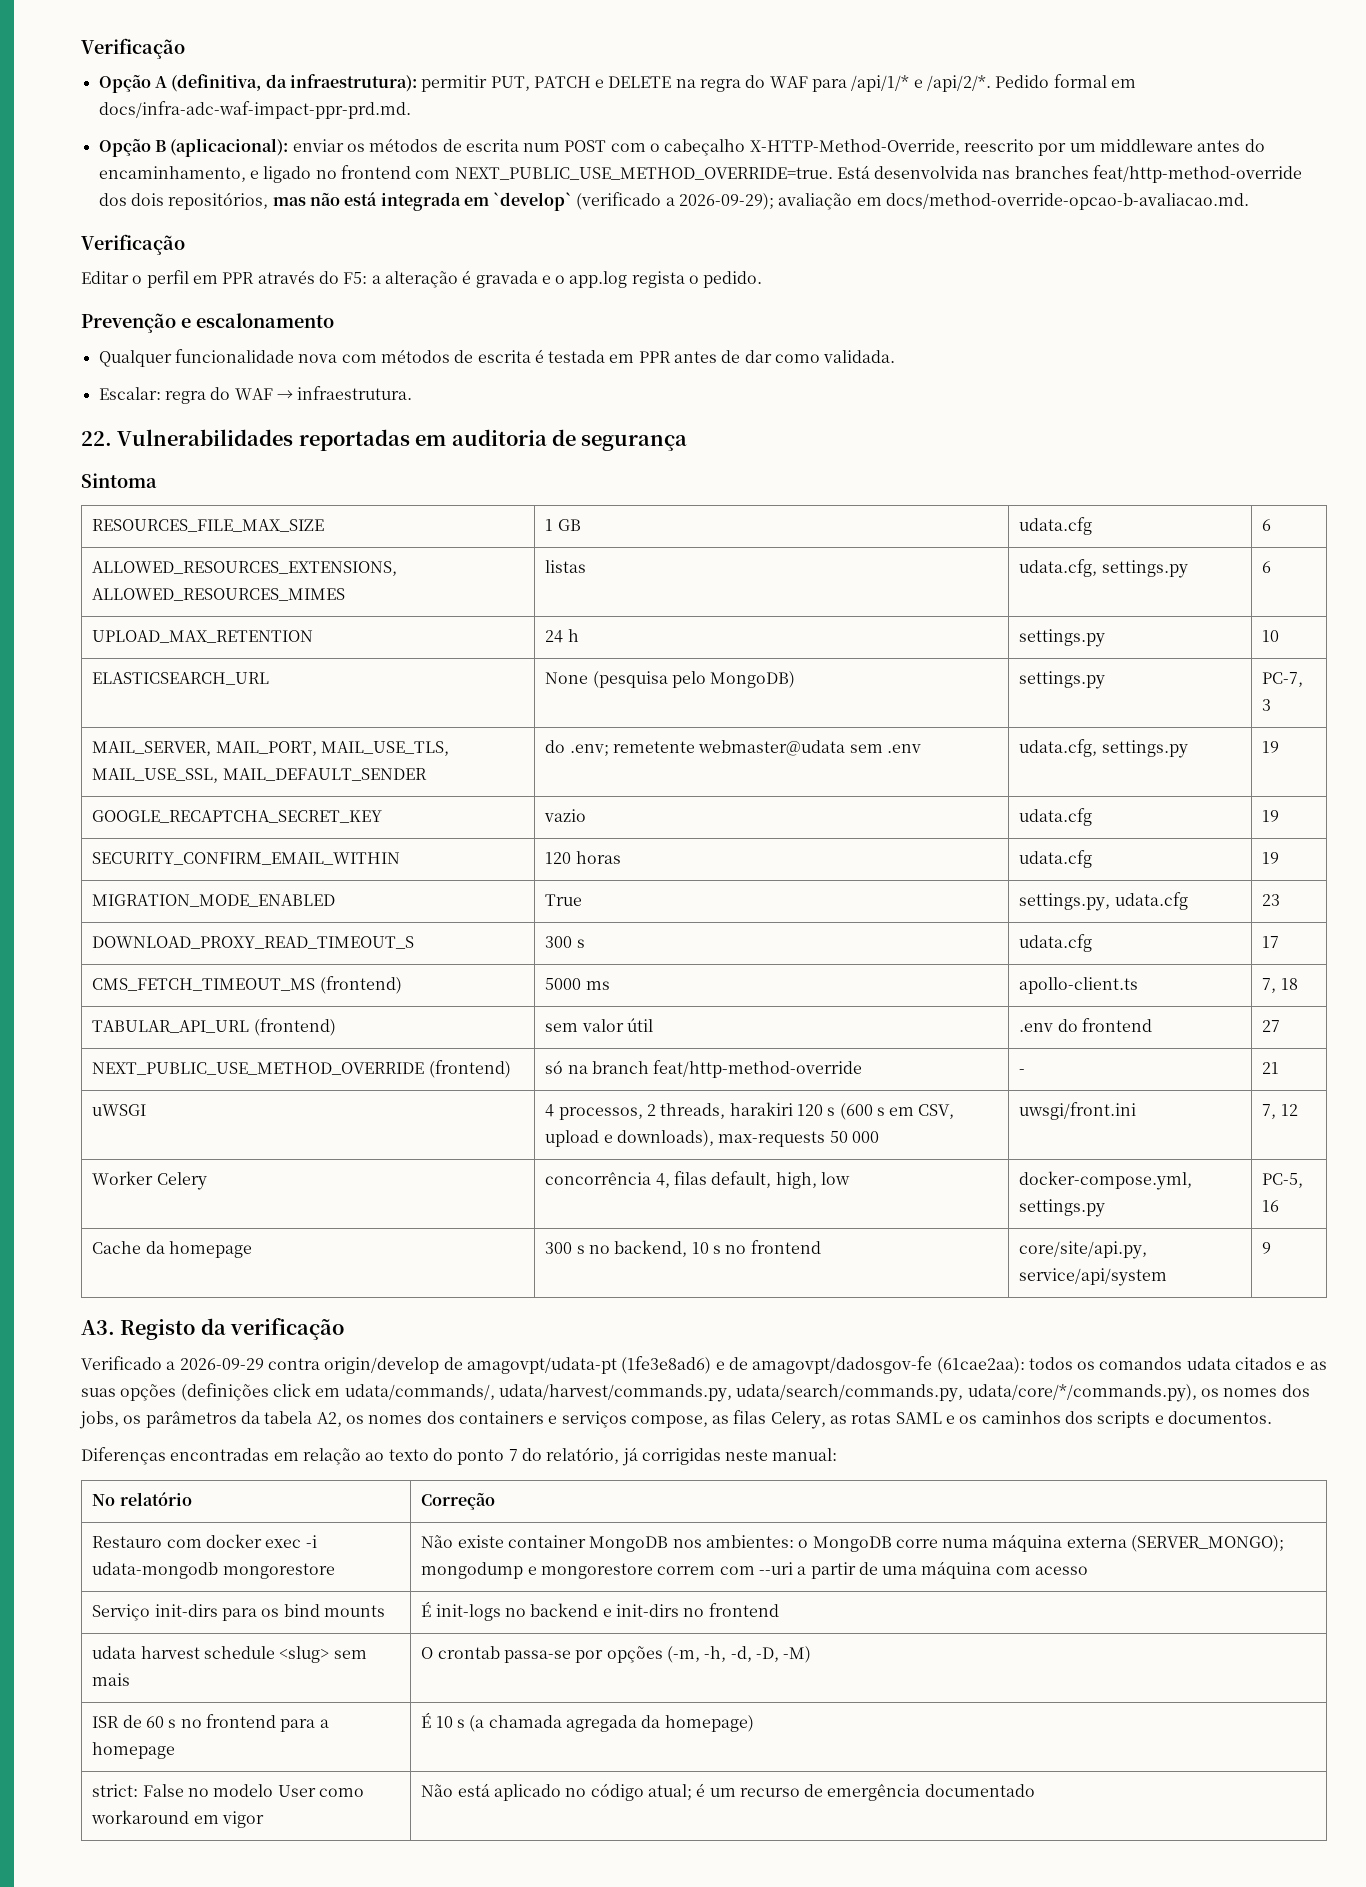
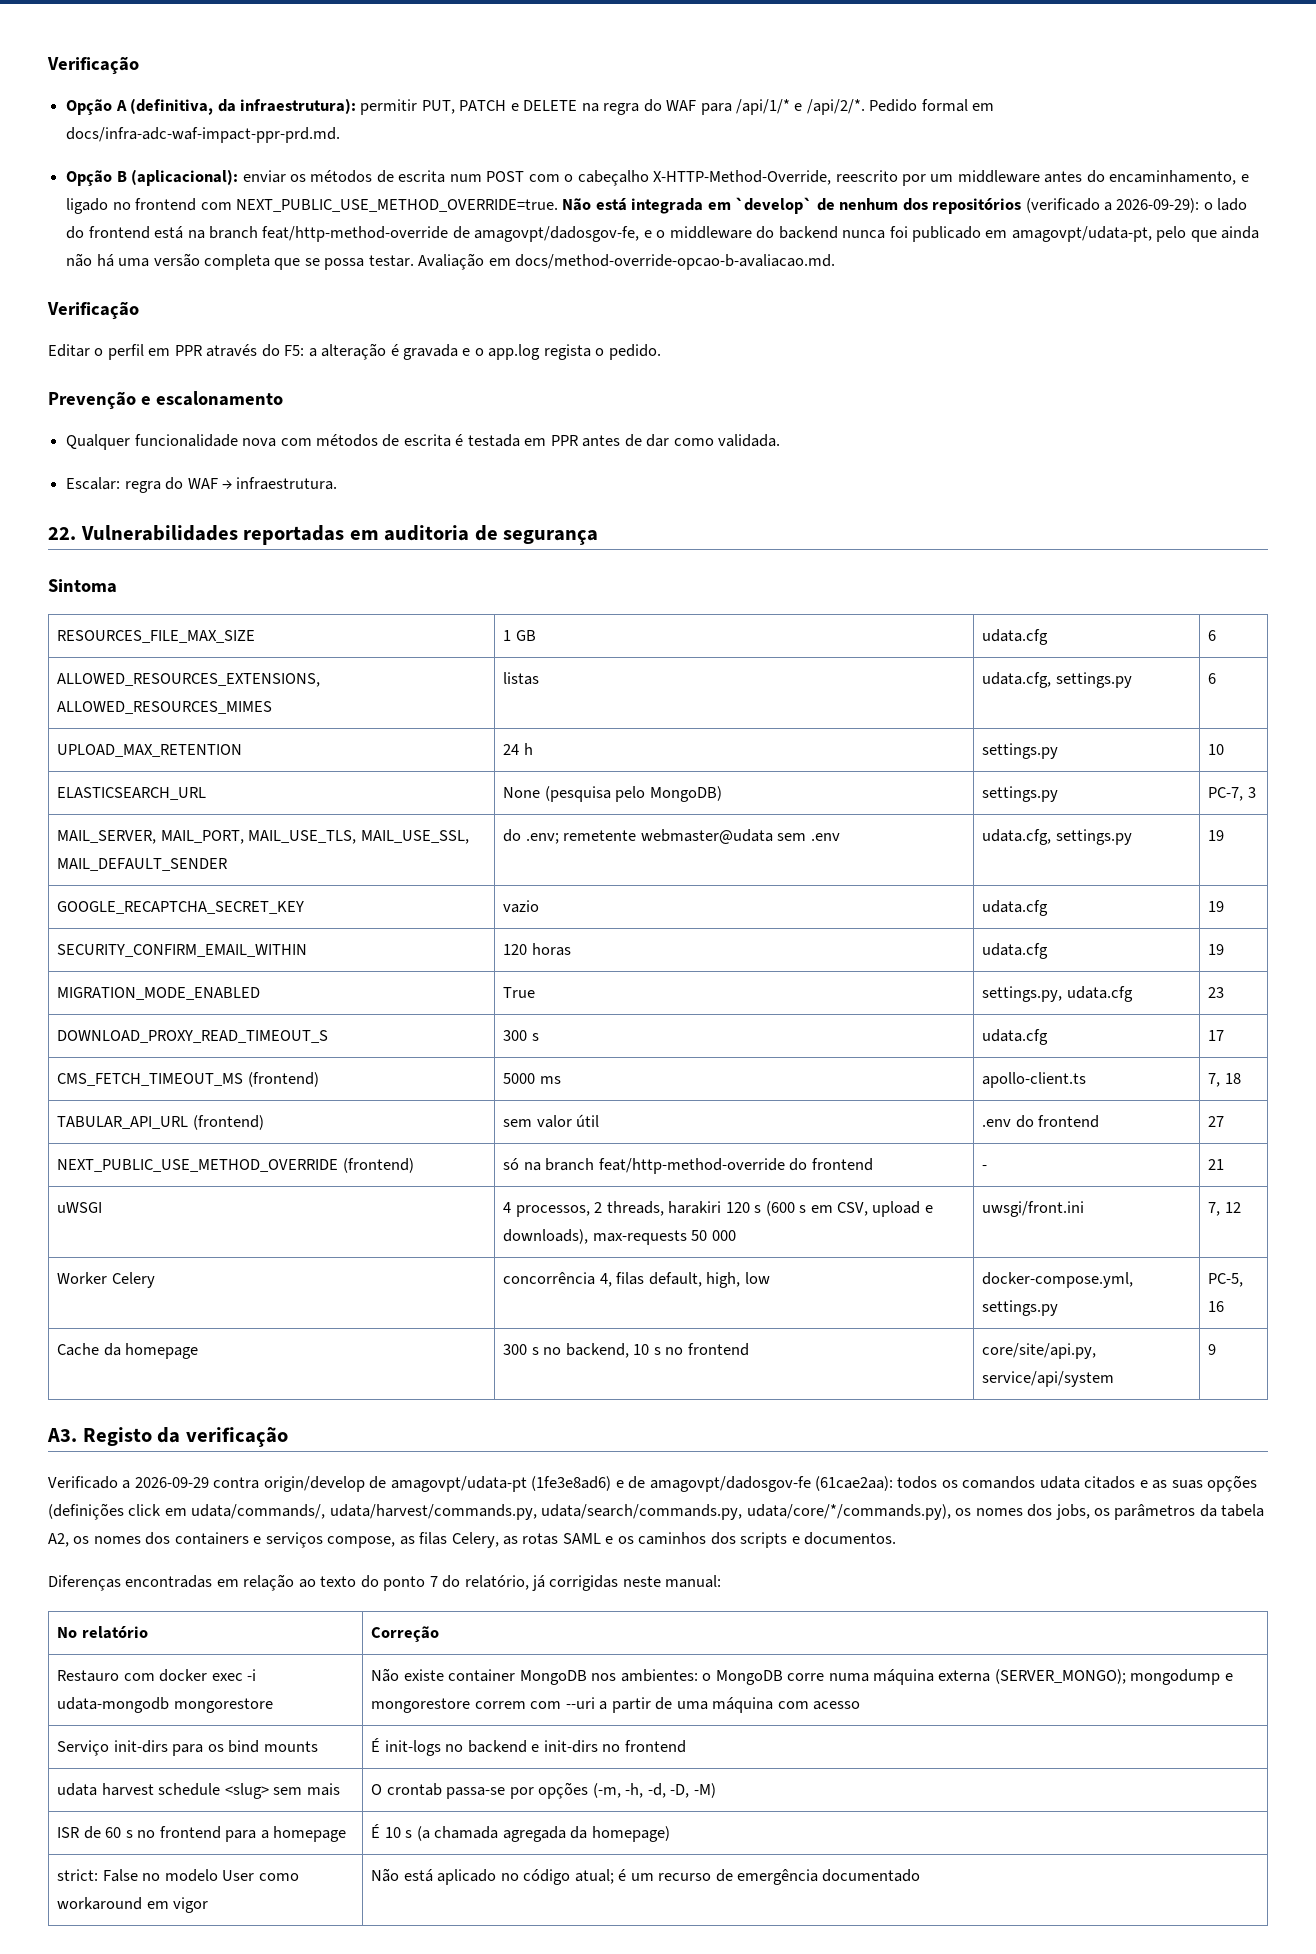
[836,165,1303,183] [98,192,853,211] Está desenvolvida nas branches feat/http-method-override dos dois repositórios, mas não está integrada em `develop` (verificado a 2026-09-29); avaliação -> [562,197,1248,214] [66,226,1260,242] [66,253,485,270] Não está integrada em `develop` de nenhum dos repositórios (verificado a 2026-09-29): o lado do frontend está na branch feat/http-method-override de amagovpt/dadosgov-fe, e o middleware do backend nunca foi publicado em amagovpt/udata-pt, pelo que ainda não há uma versão completa que se possa testar. Avaliação
(863, 1069) none -> [789,1158,873,1171] do frontend

